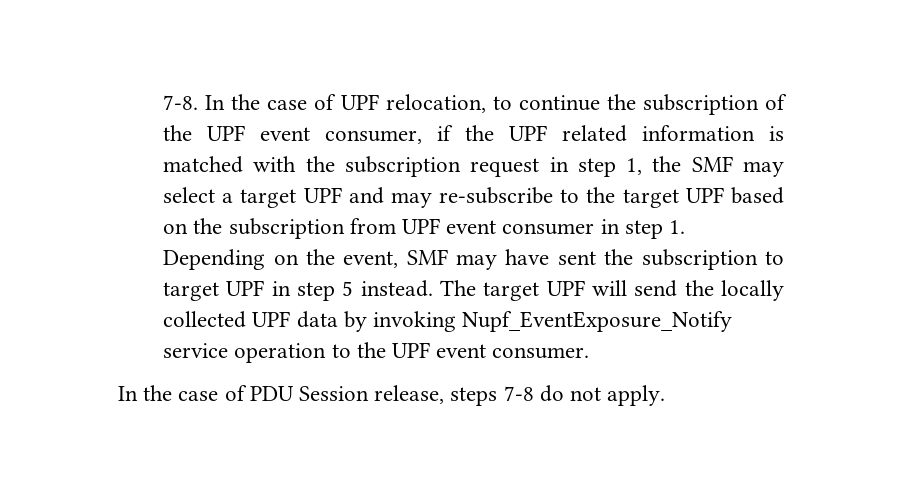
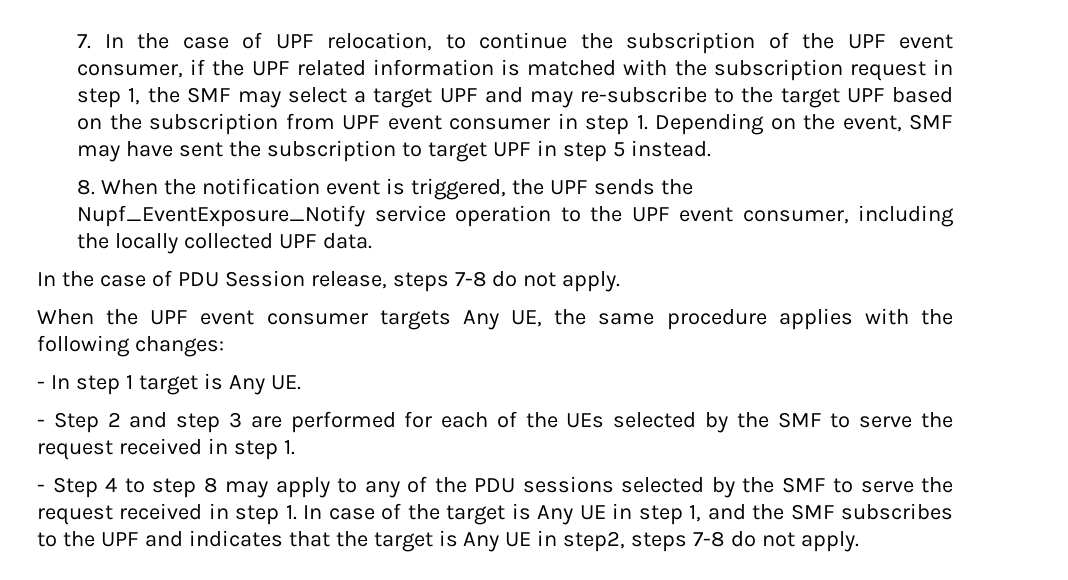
[163,95,199,110] 7-8. -> [77,34,92,49] 7.
[440,280,784,301] [163,311,456,332] The target UPF will send the locally collected UPF data by invoking -> [77,178,693,200] // 8. When the notification event is triggered, the UPF sends the
[492,347,590,359] consumer. -> [742,205,954,227] [77,233,372,254] consumer, including the locally collected UPF data.
(666, 395) none -> [37,308,954,330] [37,335,224,357] [37,373,301,395] [37,411,953,433] [37,438,295,460] [37,476,953,498] [37,503,954,525] [37,530,859,552] // When the UPF event consumer targets Any UE, the same procedure applies with the following changes: // - In step 1 target is Any UE. // - Step 2 and step 3 are performed for each of the UEs selected by the SMF to serve the request received in step 1. // - Step 4 to step 8 may apply to any of the PDU sessions selected by the SMF to serve the request received in step 1. In case of the target is Any UE in step 1, and the SMF subscribes to the UPF and indicates that the target is Any UE in step2, steps 7-8 do not apply.

